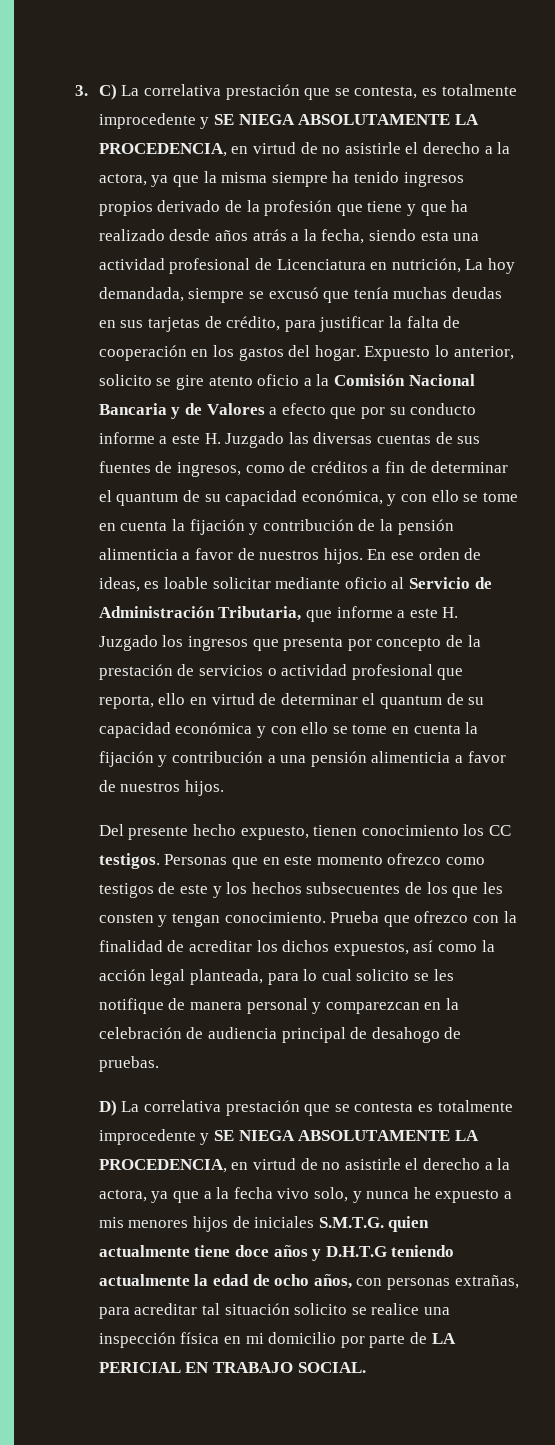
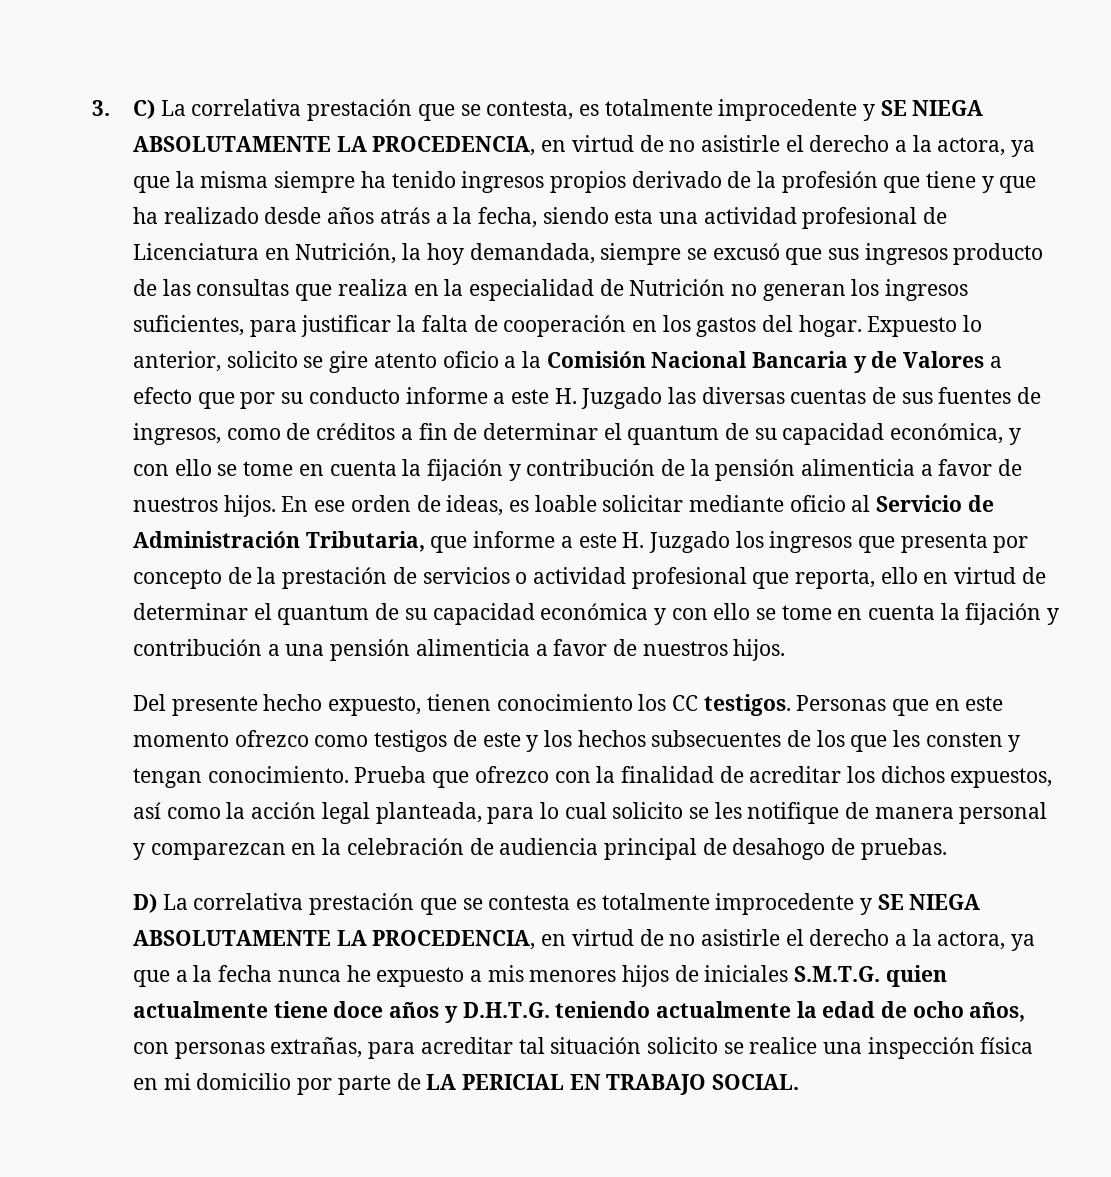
[391,258,484,273] nutrición, La -> [295,243,422,264] Nutrición, la
[353,287,503,299] [98,316,281,332] tenía muchas deudas en sus tarjetas de crédito, -> [827,243,1044,265] [133,279,968,301] [133,315,245,336] sus ingresos producto de las consultas que realiza en la especialidad de Nutrición no generan los ingresos suficientes,
[277,1187,362,1203] vivo solo, y -> (273, 973) none
[325,1246,387,1257] D.H.T.G -> [462,1002,550,1018] D.H.T.G.

